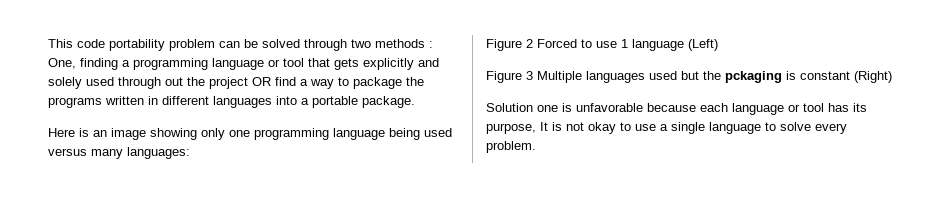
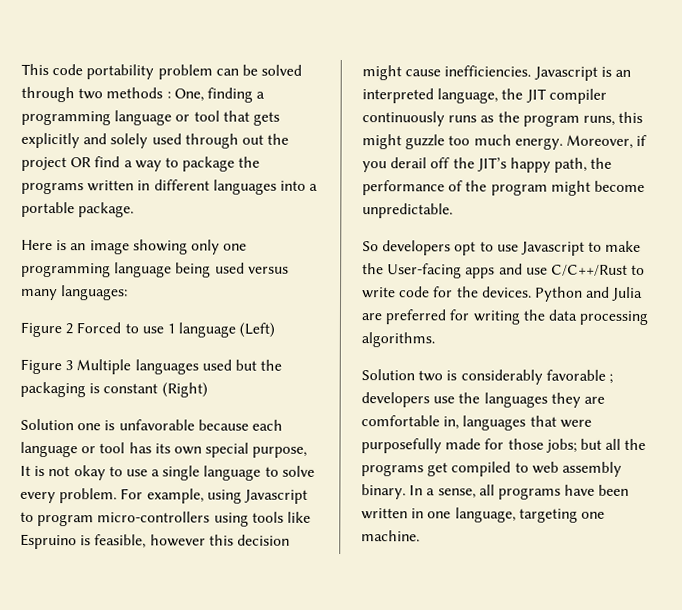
[725,71,782,83] pckaging -> [20,381,86,398] packaging
(867, 107) none -> [173,442,250,458] own special
(536, 147) none -> [120,488,308,504] [20,511,311,527] [20,533,290,550] [362,65,631,81] [362,88,607,104] [362,111,644,127] [362,134,648,150] [362,157,613,173] [362,180,645,196] [362,203,453,219] [362,240,642,256] [362,263,646,279] [362,286,644,302] [361,309,649,326] [361,332,435,348] [361,369,613,385] [361,392,605,408] [361,415,592,431] [361,438,647,454] [361,461,622,477] [361,484,630,500] [361,507,605,523] [361,530,420,542] For example, using Javascript to program micro-controllers using tools like Espruino is feasible, however this decision might cause inefficiencies. Javascript is an interpreted language, the JIT compiler continuously runs as the program runs, this might guzzle too much energy. Moreover, if you derail off the JIT’s happy path, the performance of the program might become unpredictable. // So developers opt to use Javascript to make the User-facing apps and use C/C++/Rust to write code for the devices. Python and Julia are preferred for writing the data processing algorithms. // Solution two is considerably favorable ; developers use the languages they are comfortable in, languages that were purposefully made for those jobs; but all the programs get compiled to web assembly binary. In a sense, all programs have been written in one language, targeting one machine.

